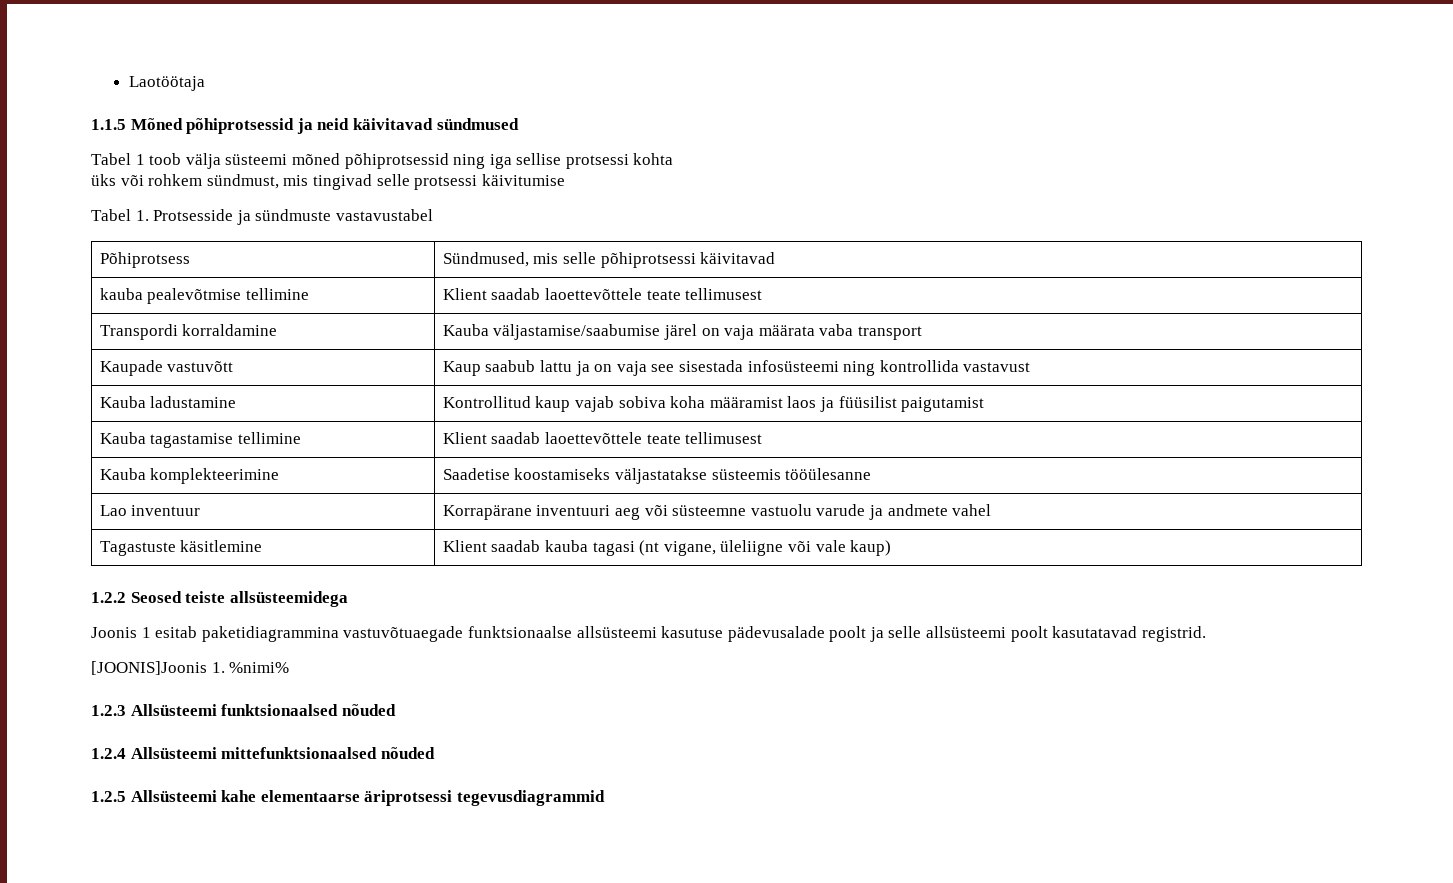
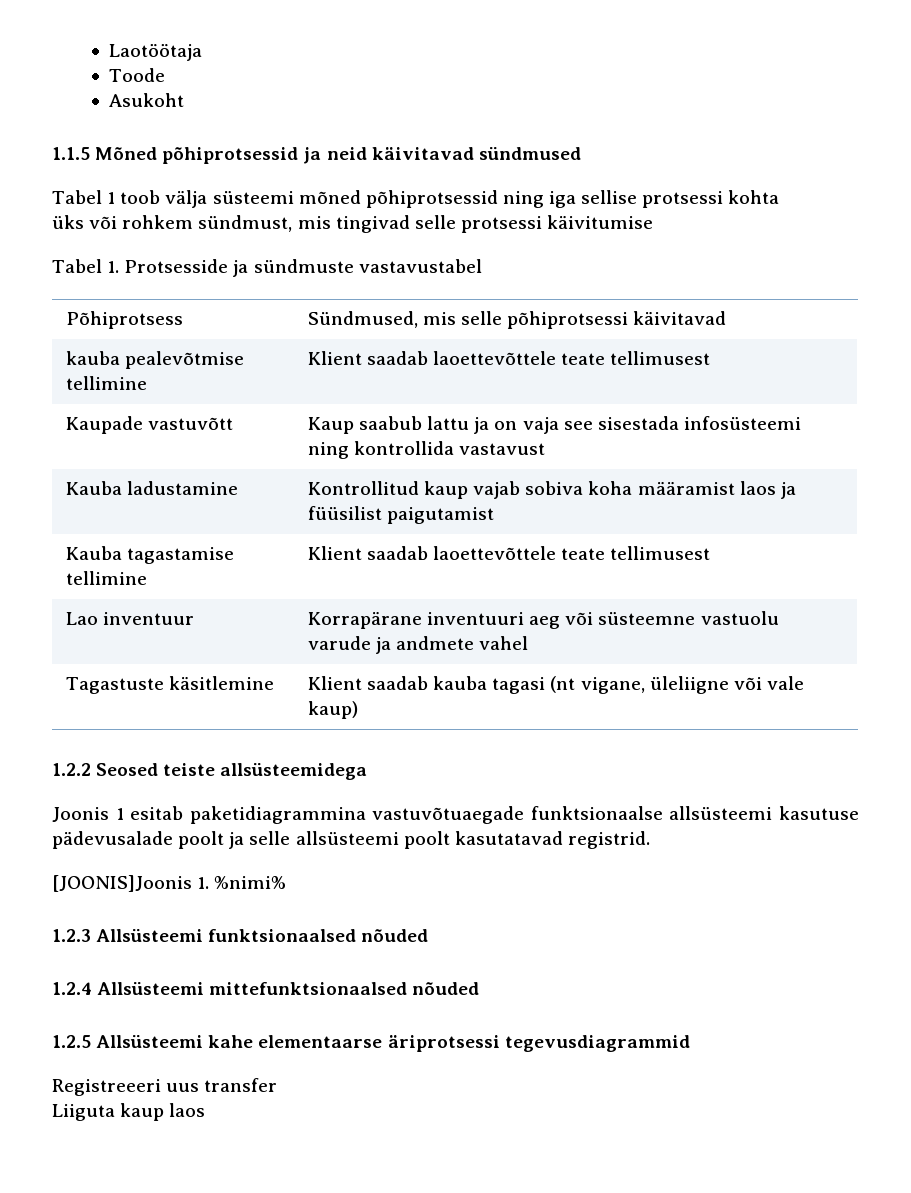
(206, 83) none -> [109,68,166,82] [109,93,185,107] // Toode // Asukoht
[99,324,278,340] [442,324,923,340] // Transpordi korraldamine | Kauba väljastamise/saabumise järel on vaja määrata vaba transport -> (711, 358) none
[99,468,280,484] [442,468,872,484] // Kauba komplekteerimine | Saadetise koostamiseks väljastatakse süsteemis tööülesanne -> (711, 553) none
(605, 798) none -> [52,1078,278,1096] [52,1103,206,1121] // Registreeeri uus transfer // Liiguta kaup laos

